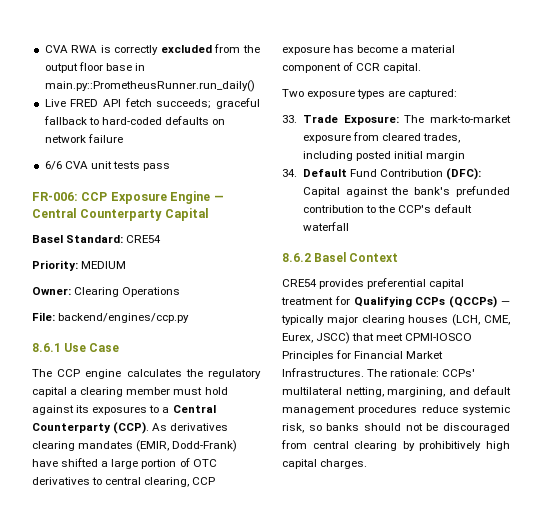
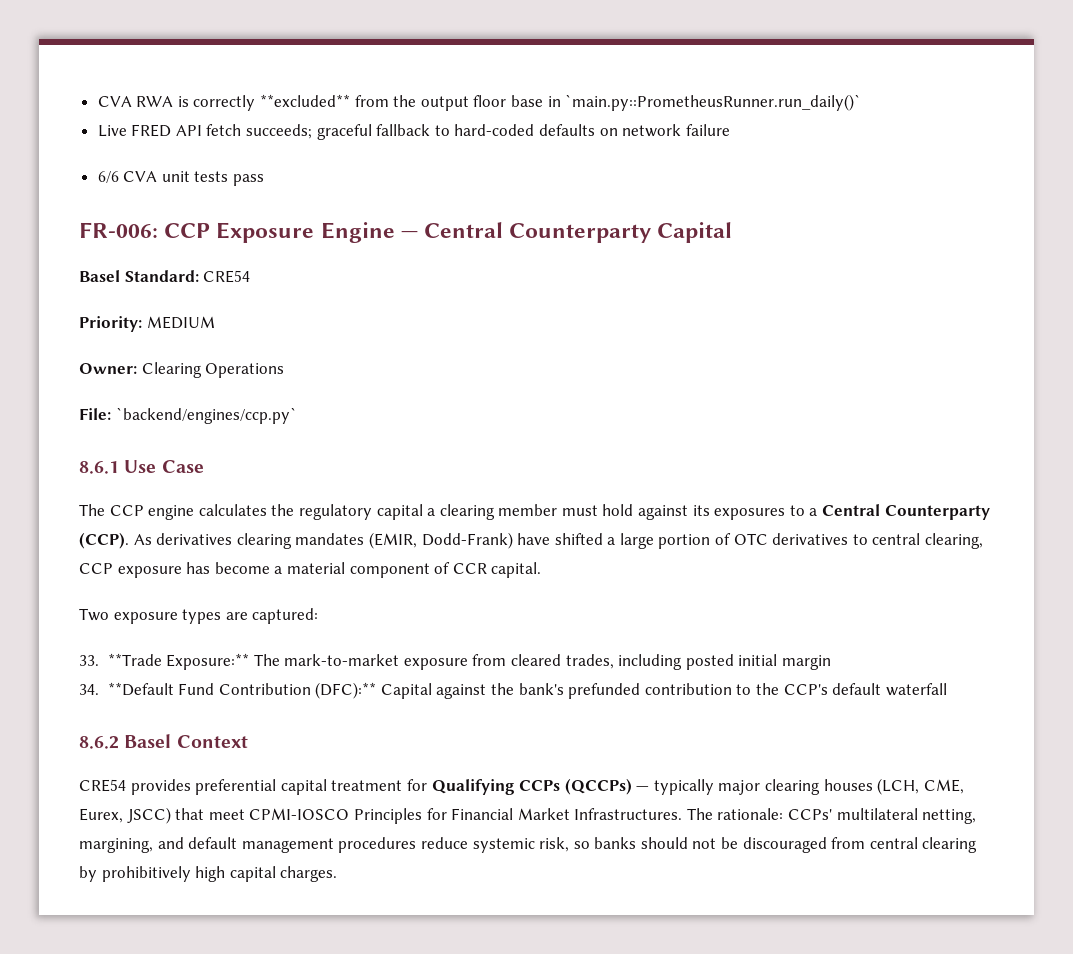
[160,45,212,53] excluded -> [260,94,351,107] **excluded**
[44,80,255,92] main.py::PrometheusRunner.run_daily() -> [565,94,862,111] `main.py::PrometheusRunner.run_daily()`
[58,313,190,323] backend/engines/ccp.py -> [115,407,297,424] `backend/engines/ccp.py`
[302,115,399,125] Trade Exposure: -> [107,653,250,670] **Trade Exposure:**
[302,169,347,177] Default -> [107,682,174,696] **Default
[446,168,482,180] (DFC): -> [315,682,377,699] (DFC):**

